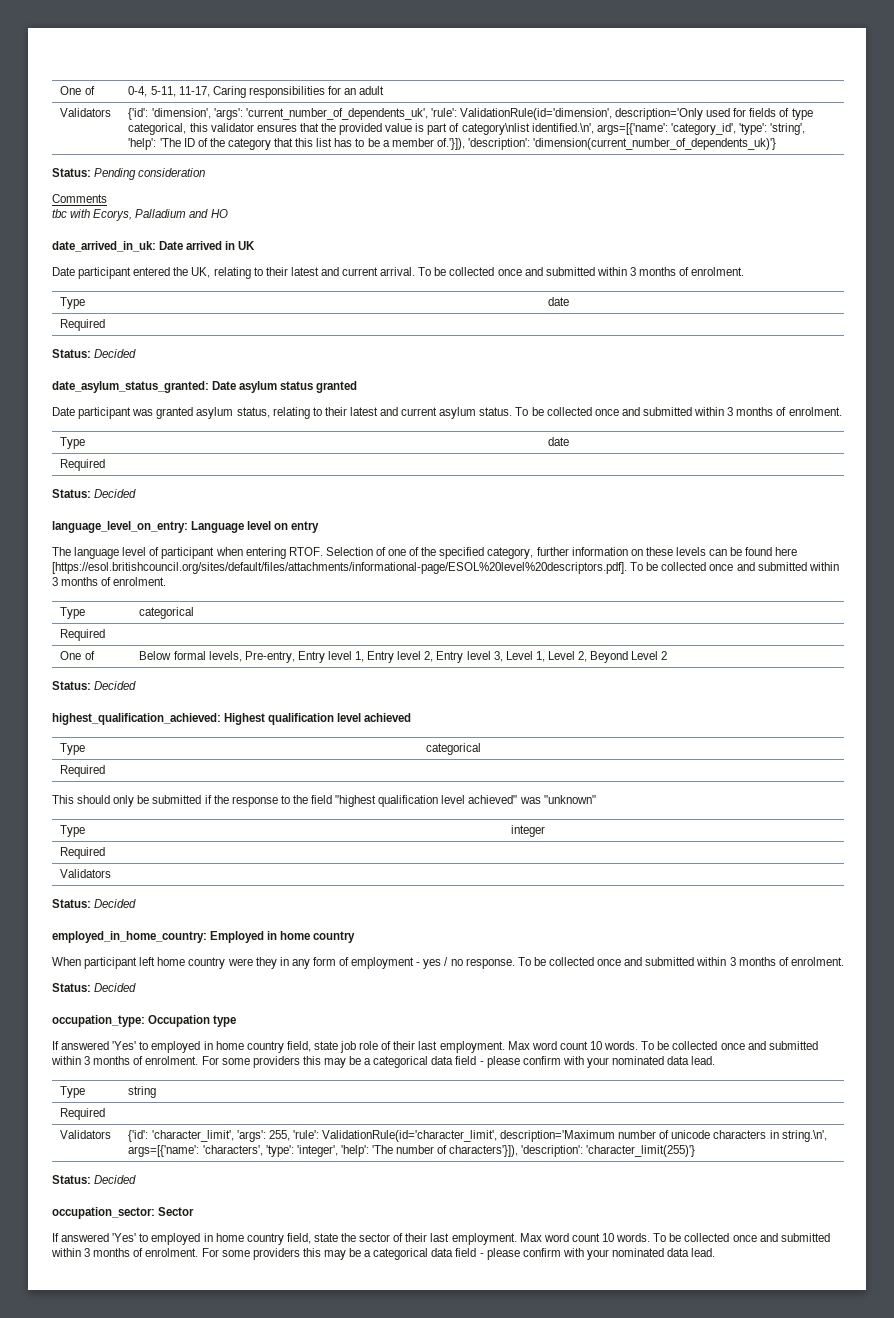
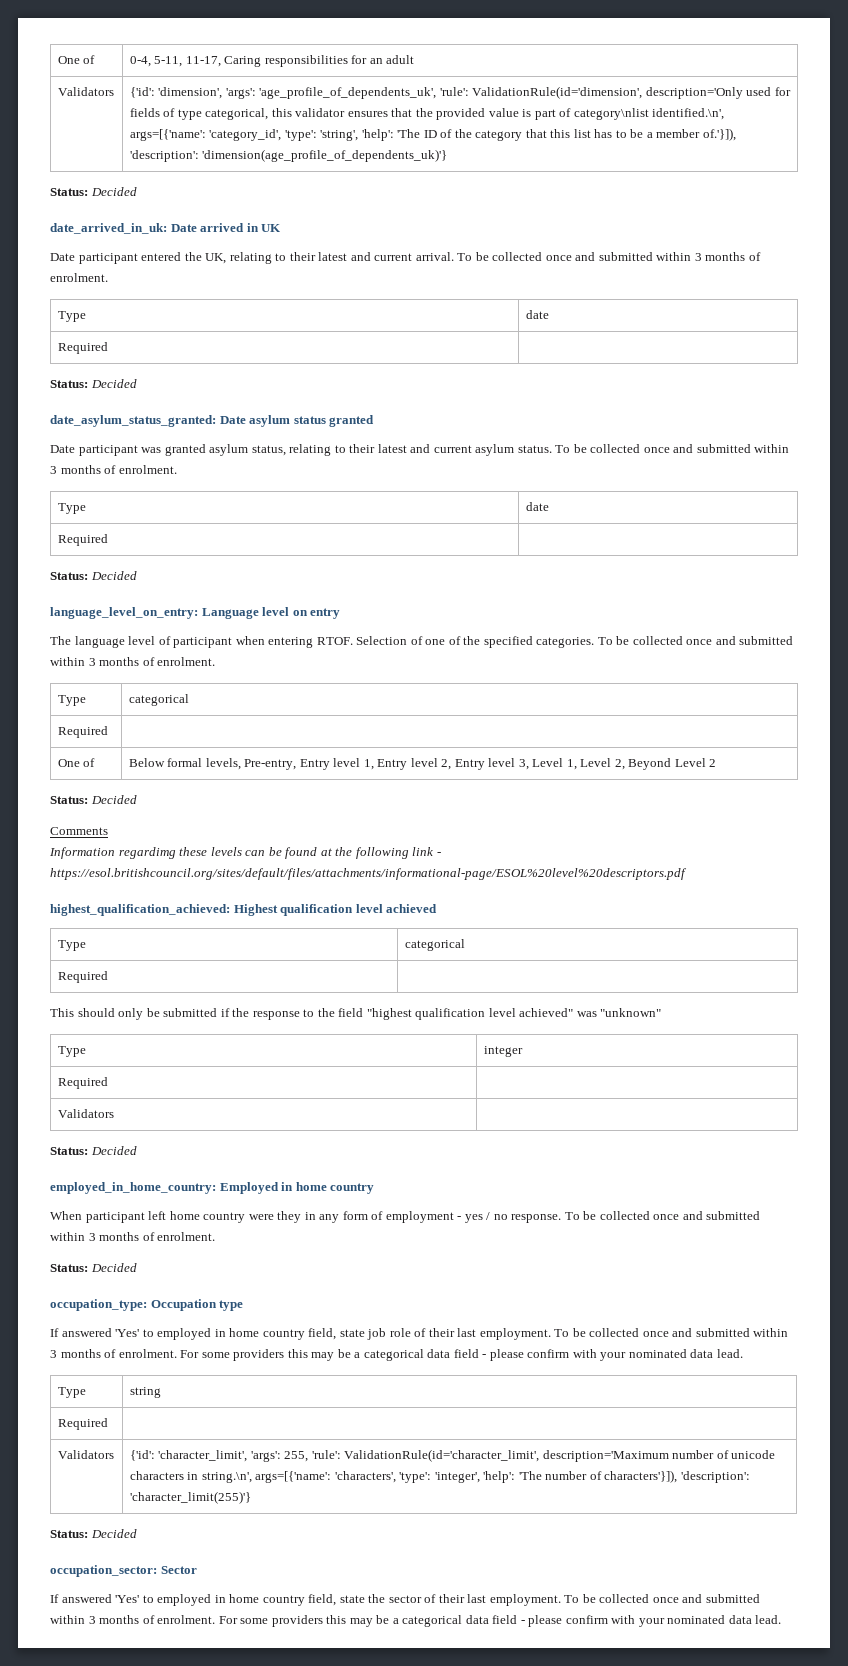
[245,108,428,120] 'current_number_of_dependents_uk', -> [259,87,437,99] 'age_profile_of_dependents_uk',
[533,138,777,150] [52,168,206,180] [52,194,107,203] [52,209,228,221] 'dimension(current_number_of_dependents_uk)'} // Status: Pending consideration // Comments // tbc with Ecorys, Palladium and HO -> [202,149,448,162] [50,187,137,196] 'dimension(age_profile_of_dependents_uk)'} // Status: Decided
[487,547,798,559] [52,562,627,574] category, further information on these levels can be found here [https://esol.britishcouncil.org/sites/default/files/attachments/informational-page/ESOL%20level%20descriptors.pdf]. -> [536,637,595,648] categories.
(137, 685) none -> [50,827,108,835] [49,847,441,859] [50,868,687,880] // Comments // Information regardimg these levels can be found at the following link - https://esol.britishcouncil.org/sites/default/files/attachments/informational-page/ESOL%20level%20descriptors.pdf
[507,1041,639,1050] Max word count 10 words. -> (551, 1334) none
[519,1233,651,1242] Max word count 10 words. -> (561, 1600) none

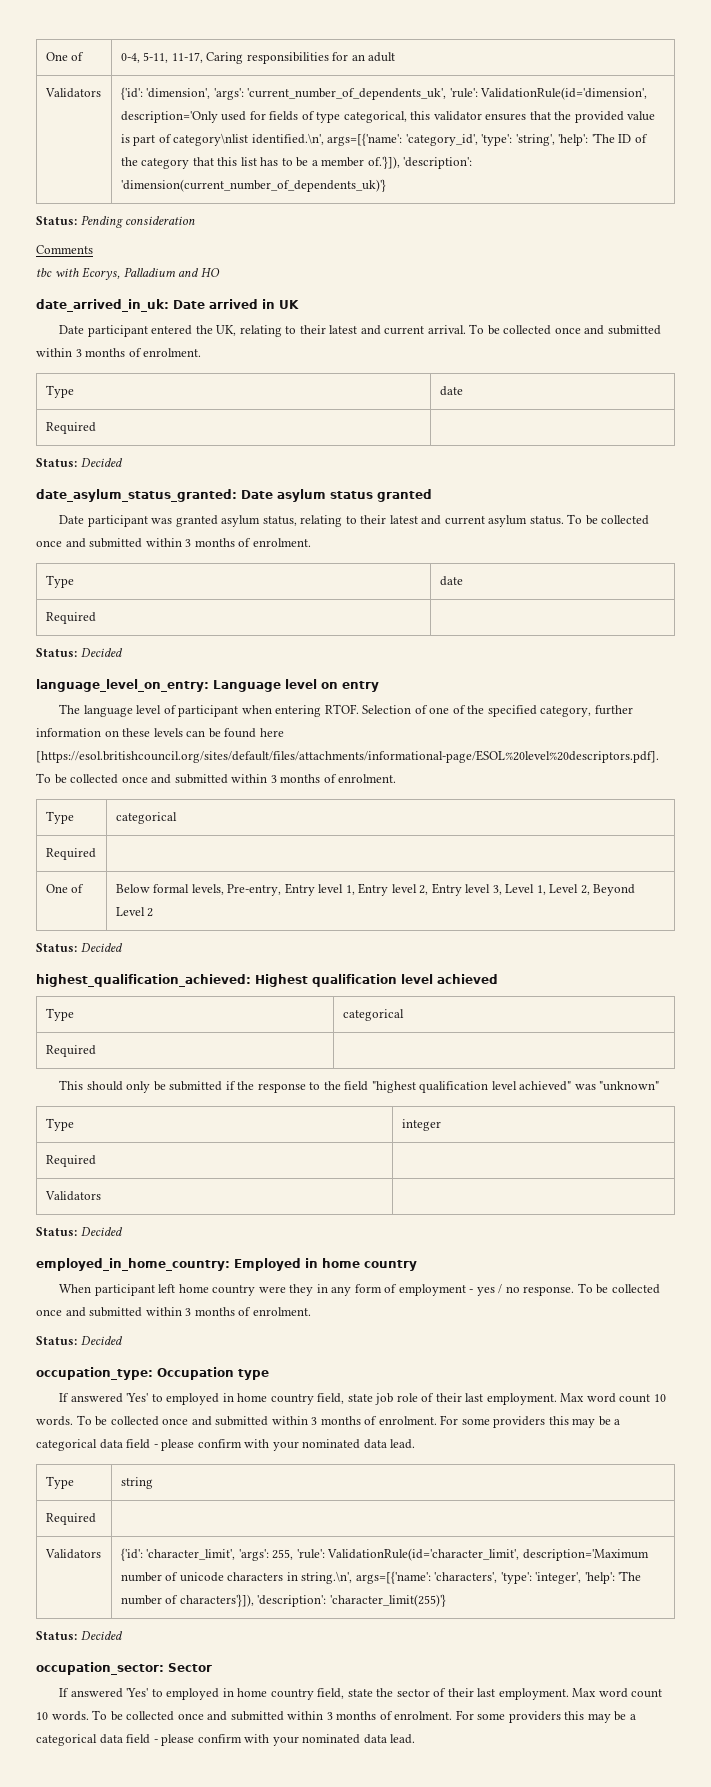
[259,87,437,99] 'age_profile_of_dependents_uk', -> [247,88,447,100] 'current_number_of_dependents_uk',
[202,149,448,162] [50,187,137,196] 'dimension(age_profile_of_dependents_uk)'} // Status: Decided -> [120,179,386,192] [36,215,196,228] [36,245,93,254] [36,267,220,280] 'dimension(current_number_of_dependents_uk)'} // Status: Pending consideration // Comments // tbc with Ecorys, Palladium and HO
[536,637,595,648] categories. -> [540,705,633,717] [36,728,284,738] [36,750,659,763] category, further information on these levels can be found here [https://esol.britishcouncil.org/sites/default/files/attachments/informational-page/ESOL%20level%20descriptors.pdf].
[50,827,108,835] [49,847,441,859] [50,868,687,880] // Comments // Information regardimg these levels can be found at the following link - https://esol.britishcouncil.org/sites/default/files/attachments/informational-page/ESOL%20level%20descriptors.pdf -> (123, 947) none
(551, 1334) none -> [560,1393,666,1403] [36,1416,73,1426] Max word count 10 words.
(561, 1600) none -> [572,1688,663,1698] [36,1711,89,1721] Max word count 10 words.

